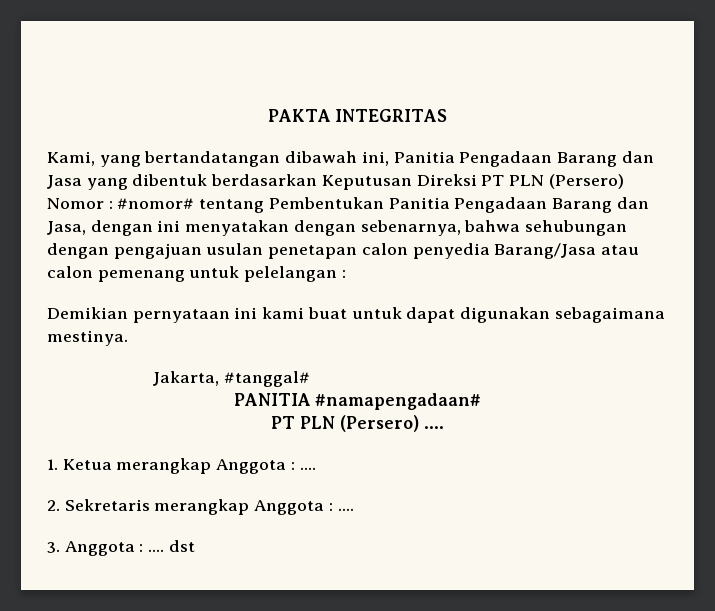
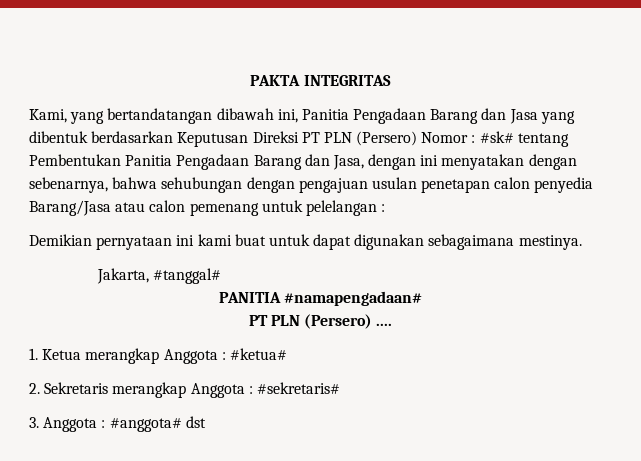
[117,198,195,209] #nomor# -> [479,131,514,143] #sk#
[299,467,316,470] .... -> [229,348,287,360] #ketua#
[337,508,354,511] .... -> [256,382,340,394] #sekretaris#
[148,549,165,552] .... -> [109,418,182,432] #anggota#

